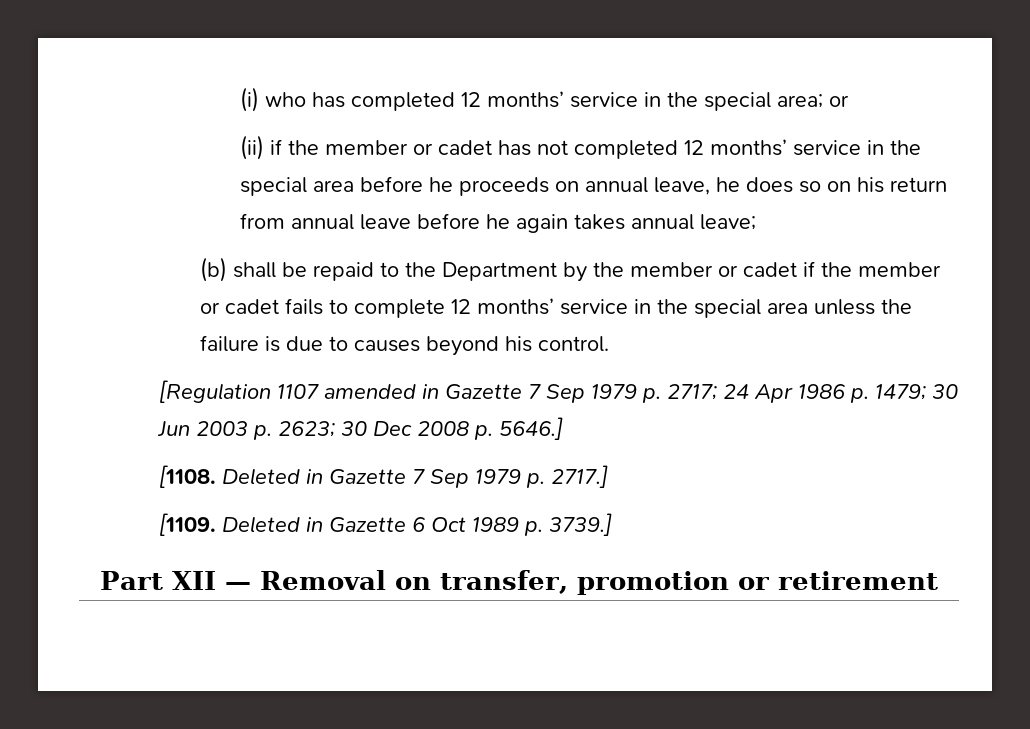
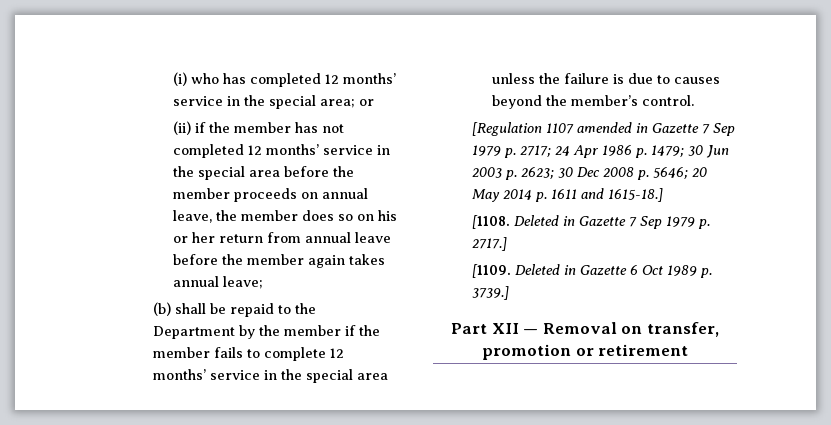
[412,140,492,155] or cadet -> (291, 127) none
[428,177,453,192] he -> [332,166,354,177] [172,188,230,199] the member
[715,177,740,192] he -> [215,210,298,221] the member
(884, 185) none -> [172,232,215,243] or her
[485,214,510,229] he -> [221,254,304,265] the member
[717,261,941,277] [199,299,279,314] or cadet if the member or cadet -> [345,325,381,336] [153,347,211,358] if the member
[504,336,532,352] his -> [546,95,639,106] the member’s
[499,417,564,440] 5646.] -> [653,167,708,179] [472,188,664,202] 5646; 20 May 2014 p. 1611 and 1615-18.]

